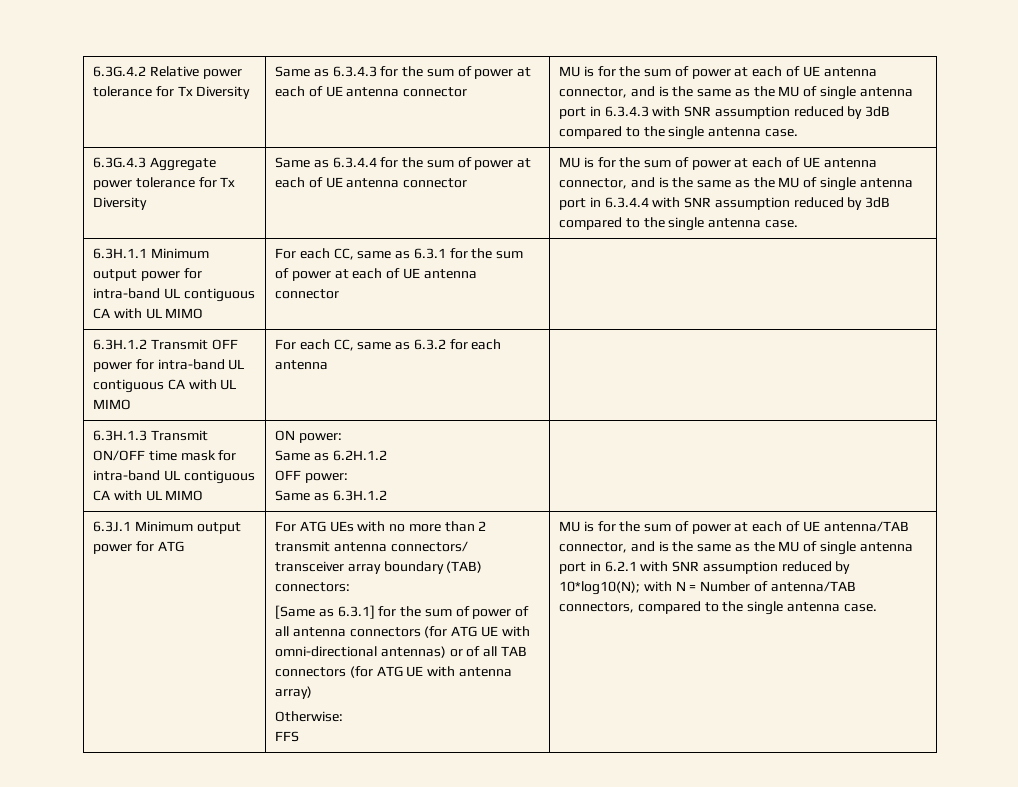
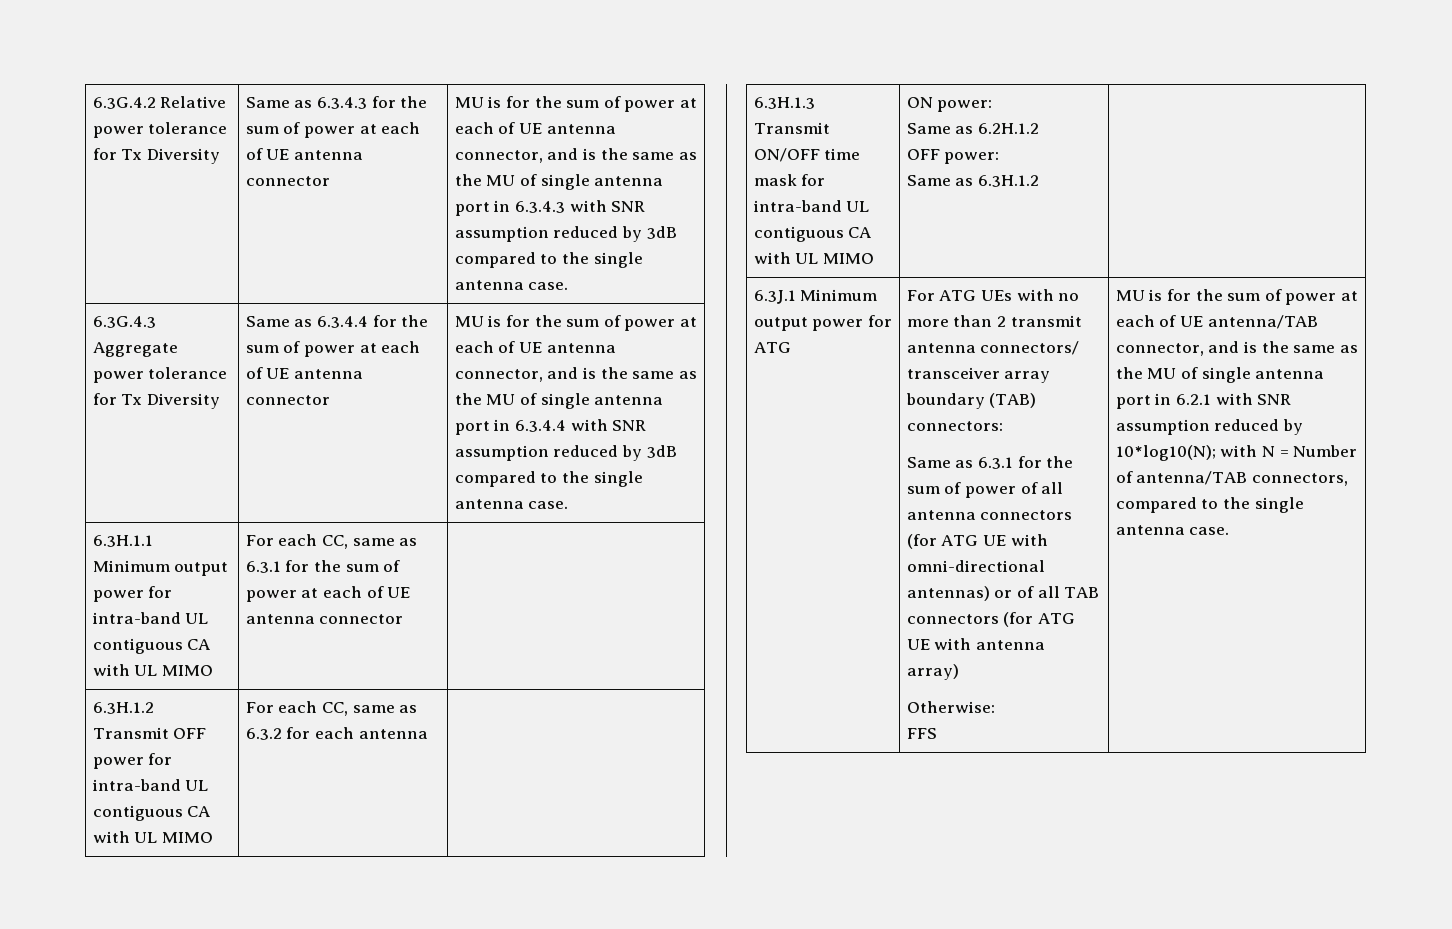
[274,605,375,619] [Same as 6.3.1] -> [906,457,1013,469] Same as 6.3.1

